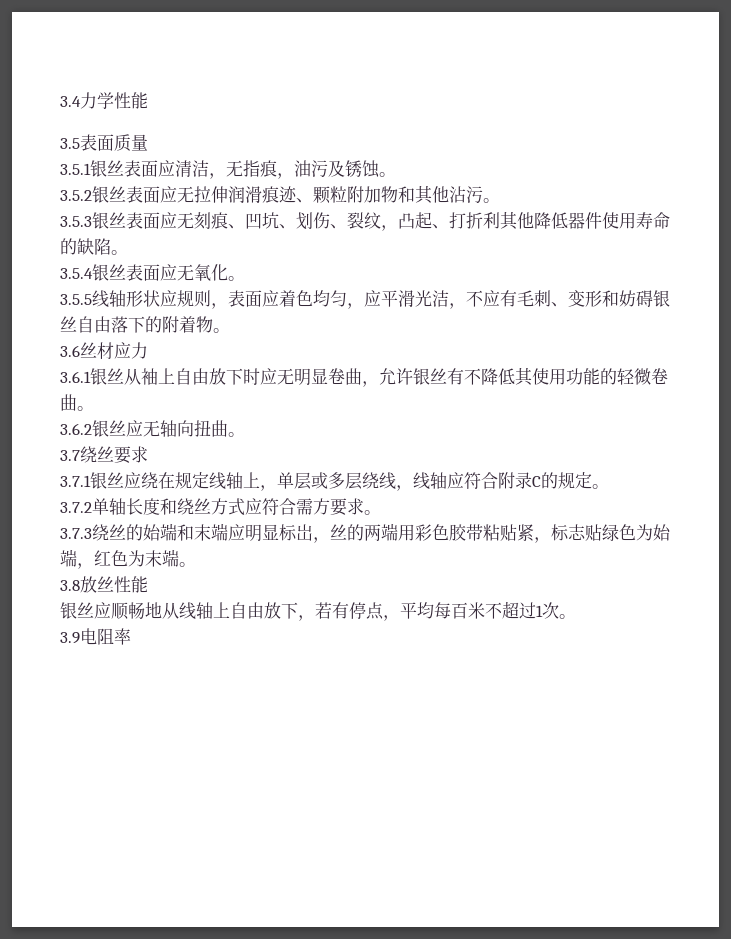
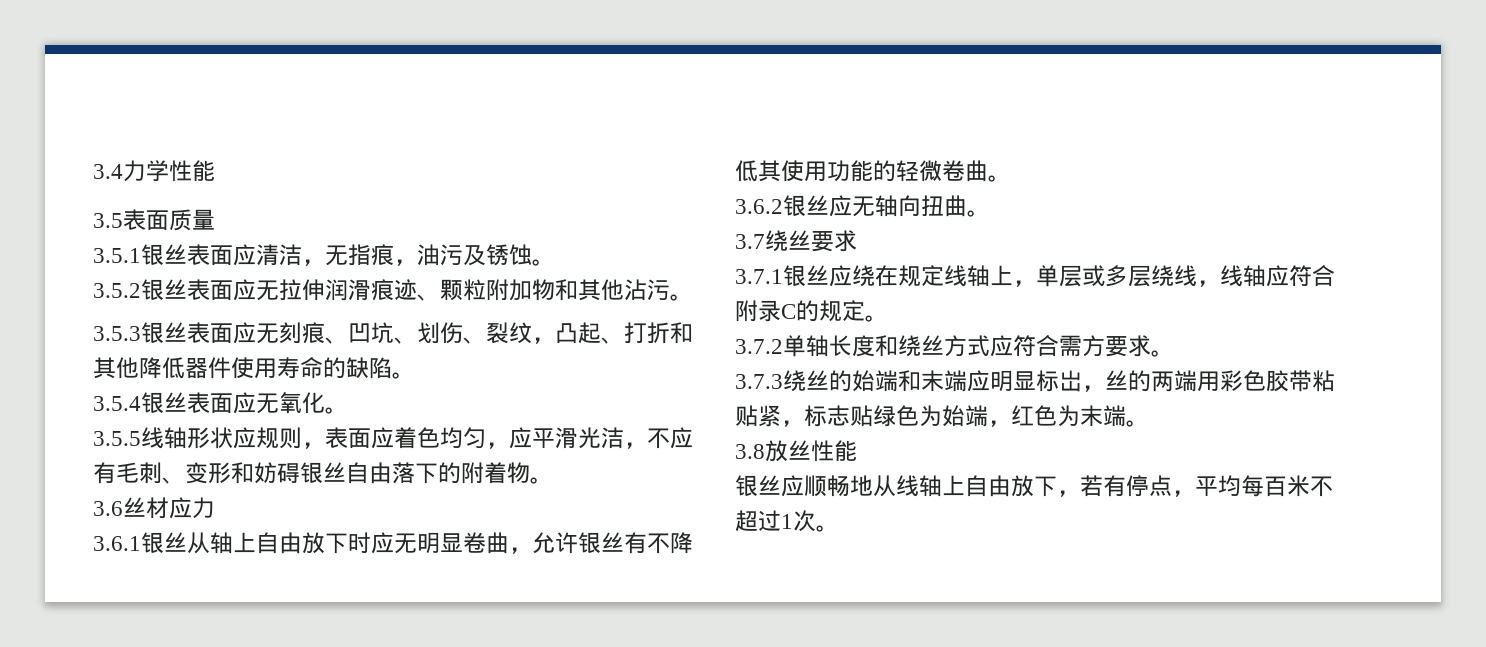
[483,212,500,229] 利 -> [670,322,693,344] 和
[141,368,158,385] 袖 -> [210,532,233,554] 轴
[60,628,131,645] // 3.9电阻率 -> (839, 528) none

